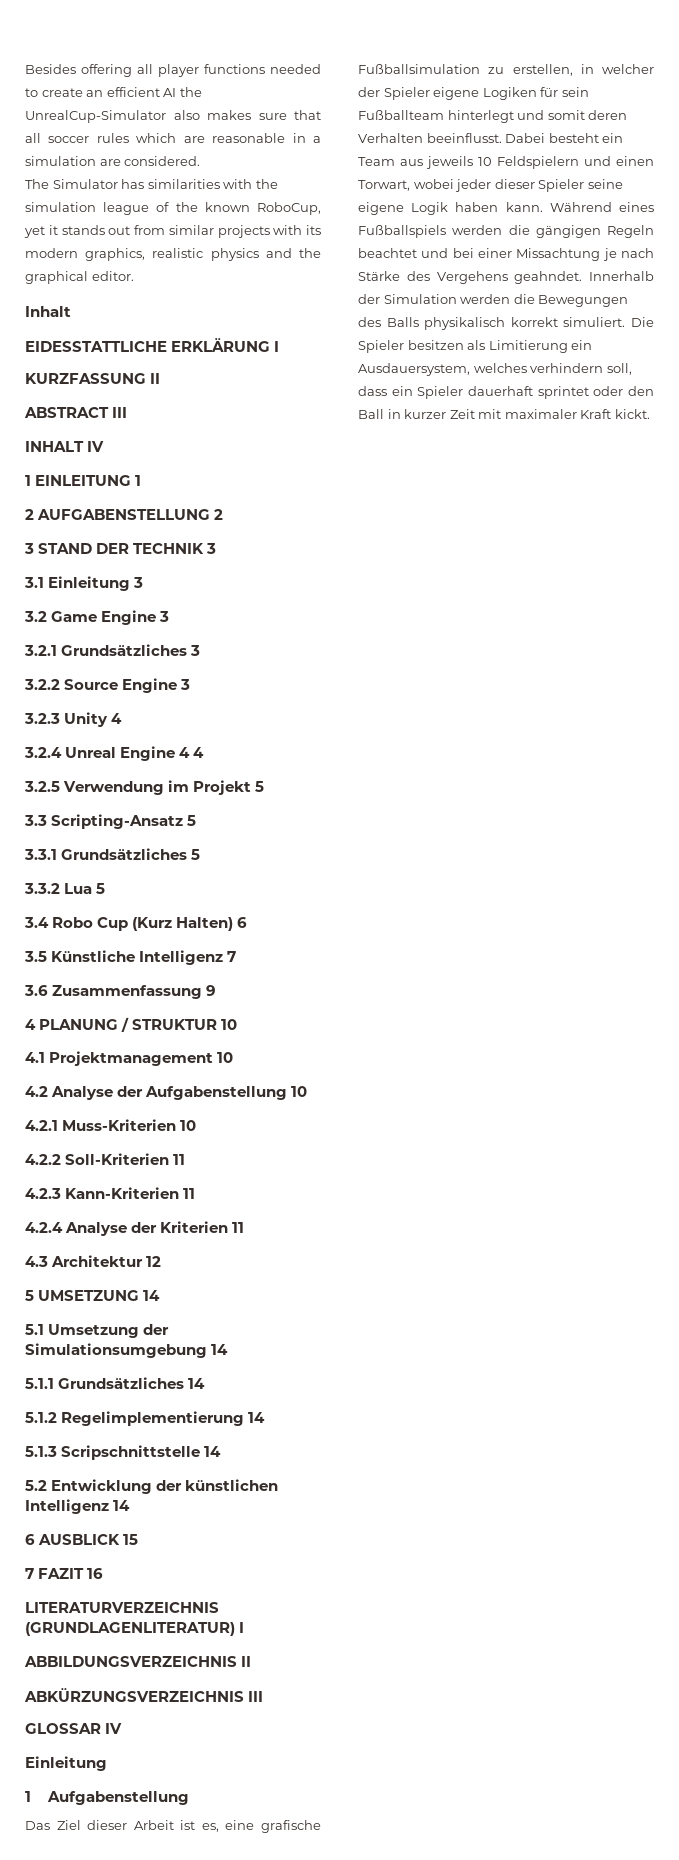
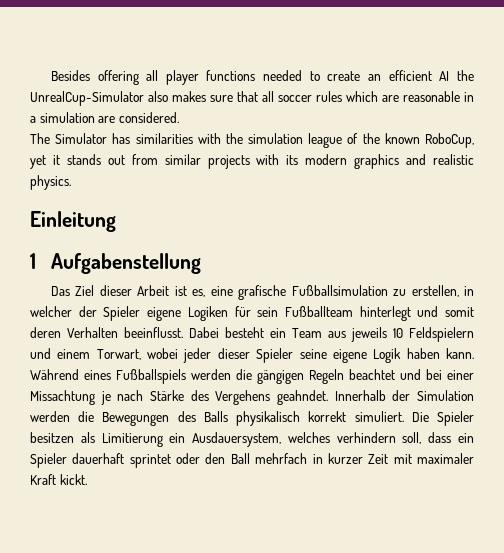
[85,248,321,261] [25,271,134,284] [25,306,71,317] [25,338,280,352] [25,373,161,384] [24,407,128,418] [25,441,105,452] [25,475,142,486] [25,509,224,520] [24,543,217,554] [24,576,144,591] [24,610,170,625] [24,644,201,656] [24,678,191,693] [24,712,123,727] [24,746,205,761] [24,780,265,795] [24,814,197,829] [24,848,201,860] [24,883,106,894] [24,917,248,931] [24,950,237,965] [24,985,217,999] [25,1017,238,1032] [25,1051,234,1066] [25,1086,308,1100] [25,1119,197,1131] [25,1153,186,1165] [25,1187,196,1199] [25,1221,245,1236] [25,1255,162,1267] [25,1290,161,1301] [25,1324,170,1338] [25,1343,229,1358] [25,1377,206,1389] [25,1411,266,1426] [25,1445,222,1460] [25,1479,279,1494] [25,1499,131,1514] [25,1534,139,1545] [25,1568,104,1579] [25,1602,219,1613] [25,1622,245,1636] [24,1656,252,1667] [24,1688,264,1702] [25,1723,123,1734] graphics, realistic physics and the graphical editor. // Inhalt // EIDESSTATTLICHE ERKLÄRUNG I // KURZFASSUNG II // ABSTRACT III // INHALT IV // 1 EINLEITUNG 1 // 2 AUFGABENSTELLUNG 2 // 3 STAND DER TECHNIK 3 // 3.1 Einleitung 3 // 3.2 Game Engine 3 // 3.2.1 Grundsätzliches 3 // 3.2.2 Source Engine 3 // 3.2.3 Unity 4 // 3.2.4 Unreal Engine 4 4 // 3.2.5 Verwendung im Projekt 5 // 3.3 Scripting-Ansatz 5 // 3.3.1 Grundsätzliches 5 // 3.3.2 Lua 5 // 3.4 Robo Cup (Kurz Halten) 6 // 3.5 Künstliche Intelligenz 7 // 3.6 Zusammenfassung 9 // 4 PLANUNG / STRUKTUR 10 // 4.1 Projektmanagement 10 // 4.2 Analyse der Aufgabenstellung 10 // 4.2.1 Muss-Kriterien 10 // 4.2.2 Soll-Kriterien 11 // 4.2.3 Kann-Kriterien 11 // 4.2.4 Analyse der Kriterien 11 // 4.3 Architektur 12 // 5 UMSETZUNG 14 // 5.1 Umsetzung der Simulationsumgebung 14 // 5.1.1 Grundsätzliches 14 // 5.1.2 Regelimplementierung 14 // 5.1.3 Scripschnittstelle 14 // 5.2 Entwicklung der künstlichen Intelligenz 14 // 6 AUSBLICK 15 // 7 FAZIT 16 // LITERATURVERZEICHNIS (GRUNDLAGENLITERATUR) I // ABBILDUNGSVERZEICHNIS II // ABKÜRZUNGSVERZEICHNIS III // GLOSSAR IV -> [354,154,475,169] [30,175,71,190] graphics and realistic physics.
[616,156,654,166] einen -> [57,349,91,359] einem
(384, 414) none -> [255,453,308,464] mehrfach

